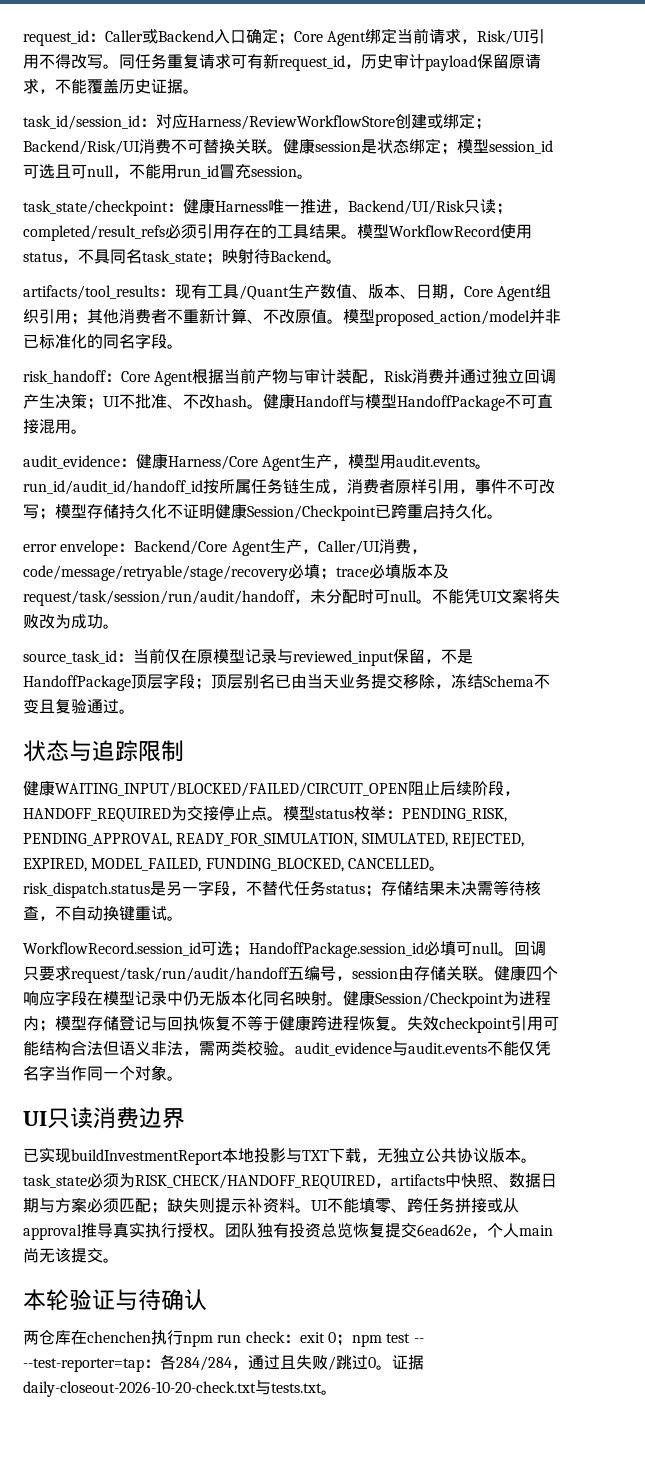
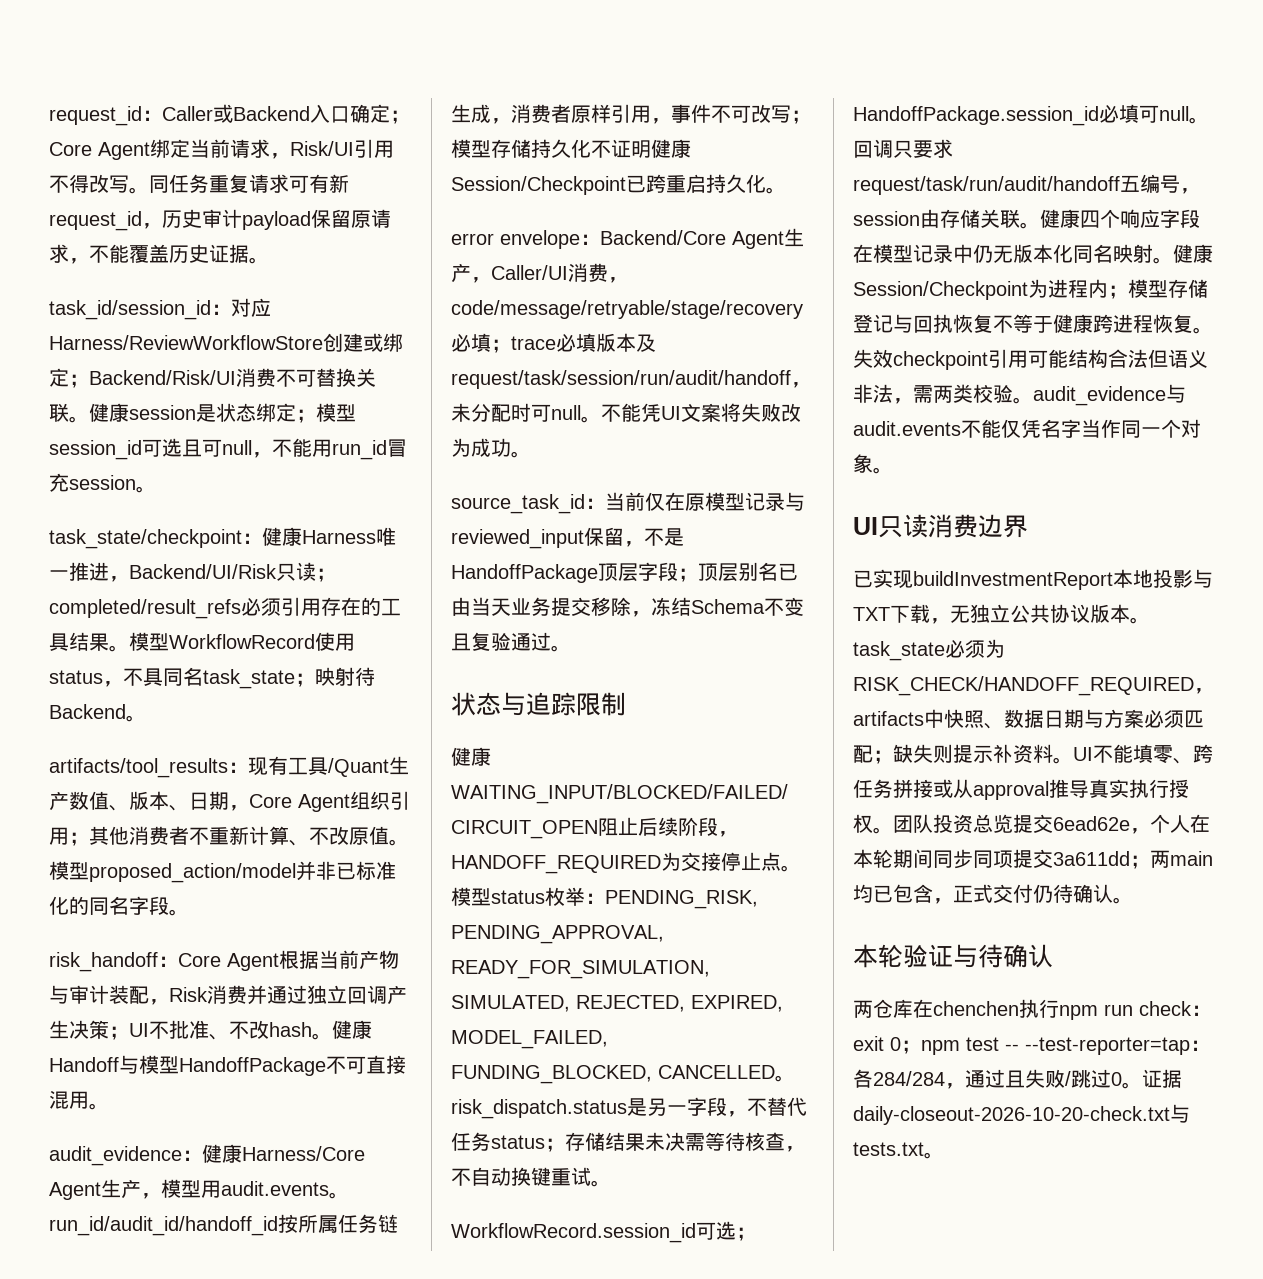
[257,1223,289,1238] 独有 -> (933, 823) none
[353,1223,385,1238] 恢复 -> (1013, 823) none
[519,1225,553,1236] [23,1248,103,1263] main尚无该提交 -> [1190,814,1210,833] [853,849,1213,869] [853,884,1113,904] 在本轮期间同步同项提交3a611dd；两main均已包含，正式交付仍待确认

